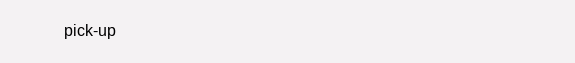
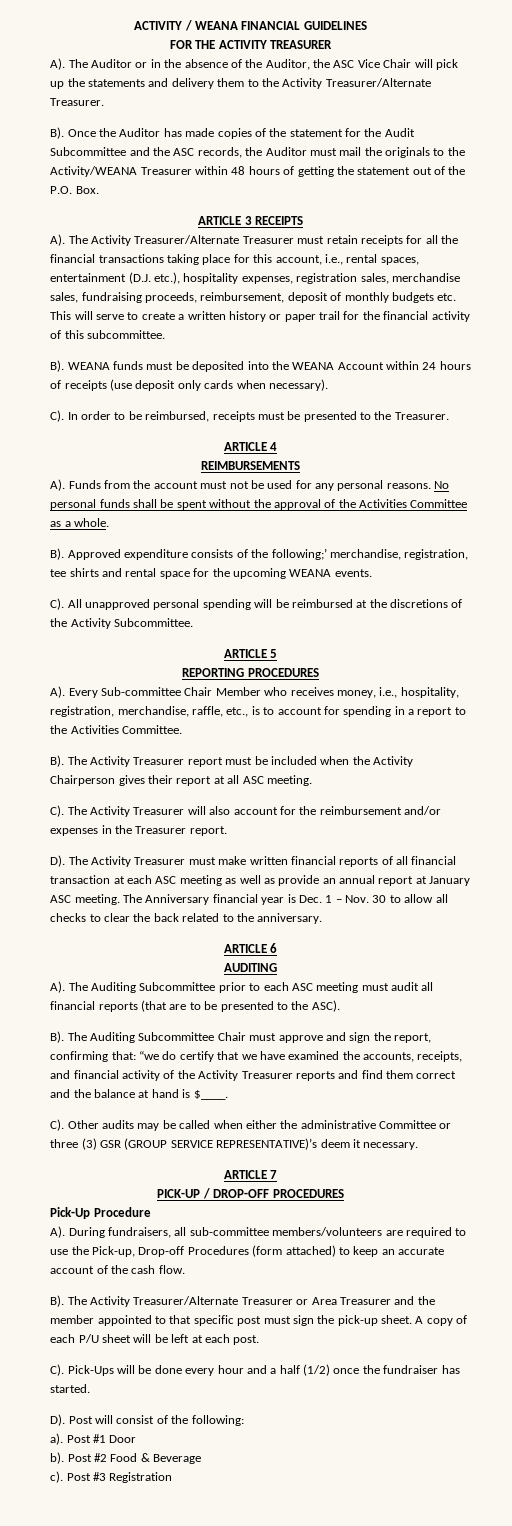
[64,24,117,39] pick-up -> [134,20,367,31] [169,40,333,49] [50,58,458,70] [50,78,431,89] [50,98,105,106] [50,127,415,139] [50,147,465,158] [50,166,466,177] [50,186,99,194] [198,216,303,225] [50,234,459,246] [50,254,419,265] [50,272,460,284] [50,292,457,303] [50,311,470,322] [50,330,166,339] [50,360,471,372] [50,379,328,391] [50,410,449,422] [223,442,278,451] [201,461,300,470] [50,479,450,491] [50,499,468,510] [50,518,110,527] [50,548,469,560] [50,568,372,579] [50,598,463,610] [50,618,194,629] [223,649,278,658] [182,668,319,677] [50,686,459,698] [50,706,466,717] [50,725,183,734] [50,755,414,767] [50,775,312,786] [50,805,442,817] [50,825,227,836] [50,855,457,867] [50,875,471,886] [50,894,448,905] [50,913,323,924] [223,943,278,953] [224,963,277,972] [50,981,434,993] [50,1000,340,1012] [50,1031,432,1043] [50,1051,463,1062] [50,1070,457,1081] [50,1089,228,1100] [50,1119,452,1131] [50,1138,419,1150] [223,1170,278,1179] [157,1188,344,1199] [50,1207,151,1219] [50,1226,467,1238] [50,1245,445,1257] [50,1265,185,1274] [50,1295,435,1307] [50,1315,468,1326] [50,1334,260,1345] [50,1364,460,1376] [50,1384,91,1393] [50,1414,244,1426] [50,1433,137,1445] [50,1452,202,1464] [50,1471,173,1483] ACTIVITY / WEANA FINANCIAL GUIDELINES // FOR THE ACTIVITY TREASURER // A). The Auditor or in the absence of the Auditor, the ASC Vice Chair will pick up the statements and delivery them to the Activity Treasurer/Alternate Treasurer. // B). Once the Auditor has made copies of the statement for the Audit Subcommittee and the ASC records, the Auditor must mail the originals to the Activity/WEANA Treasurer within 48 hours of getting the statement out of the P.O. Box. // ARTICLE 3 RECEIPTS // A). The Activity Treasurer/Alternate Treasurer must retain receipts for all the financial transactions taking place for this account, i.e., rental spaces, entertainment (D.J. etc.), hospitality expenses, registration sales, merchandise sales, fundraising proceeds, reimbursement, deposit of monthly budgets etc. This will serve to create a written history or paper trail for the financial activity of this subcommittee. // B). WEANA funds must be deposited into the WEANA Account within 24 hours of receipts (use deposit only cards when necessary). // C). In order to be reimbursed, receipts must be presented to the Treasurer. // ARTICLE 4 // REIMBURSEMENTS // A). Funds from the account must not be used for any personal reasons. No personal funds shall be spent without the approval of the Activities Committee as a whole. // B). Approved expenditure consists of the following;’ merchandise, registration, tee shirts and rental space for the upcoming WEANA events. // C). All unapproved personal spending will be reimbursed at the discretions of the Activity Subcommittee. // ARTICLE 5 // REPORTING PROCEDURES // A). Every Sub-committee Chair Member who receives money, i.e., hospitality, registration, merchandise, raffle, etc., is to account for spending in a report to the Activities Committee. // B). The Activity Treasurer report must be included when the Activity Chairperson gives their report at all ASC meeting. // C). The Activity Treasurer will also account for the reimbursement and/or expenses in the Treasurer report. // D). The Activity Treasurer must make written financial reports of all financial transaction at each ASC meeting as well as provide an annual report at January ASC meeting. The Anniversary financial year is Dec. 1 – Nov. 30 to allow all checks to clear the back related to the anniversary. // ARTICLE 6 // AUDITING // A). The Auditing Subcommittee prior to each ASC meeting must audit all financial reports (that are to be presented to the ASC). // B). The Auditing Subcommittee Chair must approve and sign the report, confirming that: “we do certify that we have examined the accounts, receipts, and financial activity of the Activity Treasurer reports and find them correct and the balance at hand is $____. // C). Other audits may be called when either the administrative Committee or three (3) GSR (GROUP SERVICE REPRESENTATIVE)’s deem it necessary. // ARTICLE 7 // PICK-UP / DROP-OFF PROCEDURES // Pick-Up Procedure // A). During fundraisers, all sub-committee members/volunteers are required to use the Pick-up, Drop-off Procedures (form attached) to keep an accurate account of the cash flow. // B). The Activity Treasurer/Alternate Treasurer or Area Treasurer and the member appointed to that specific post must sign the pick-up sheet. A copy of each P/U sheet will be left at each post. // C). Pick-Ups will be done every hour and a half (1/2) once the fundraiser has started. // D). Post will consist of the following: // a). Post #1 Door // b). Post #2 Food & Beverage // c). Post #3 Registration

